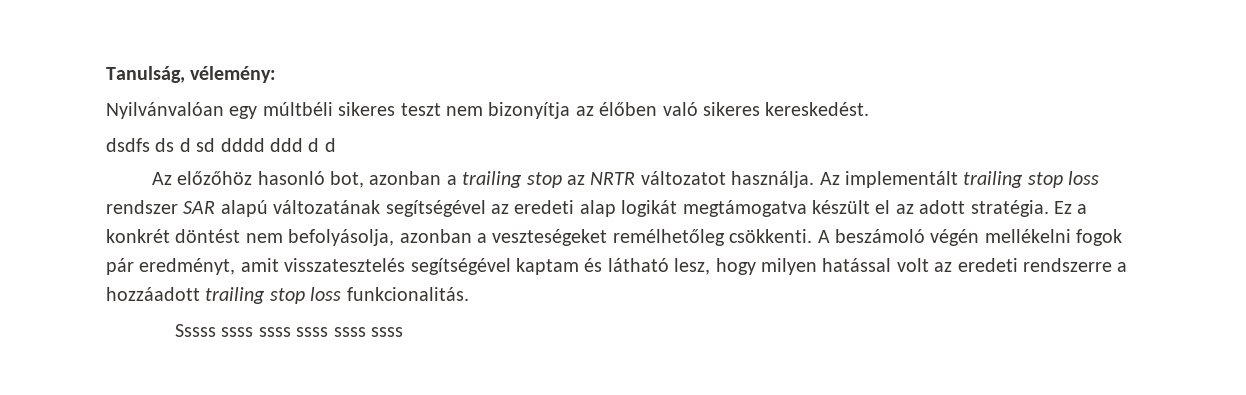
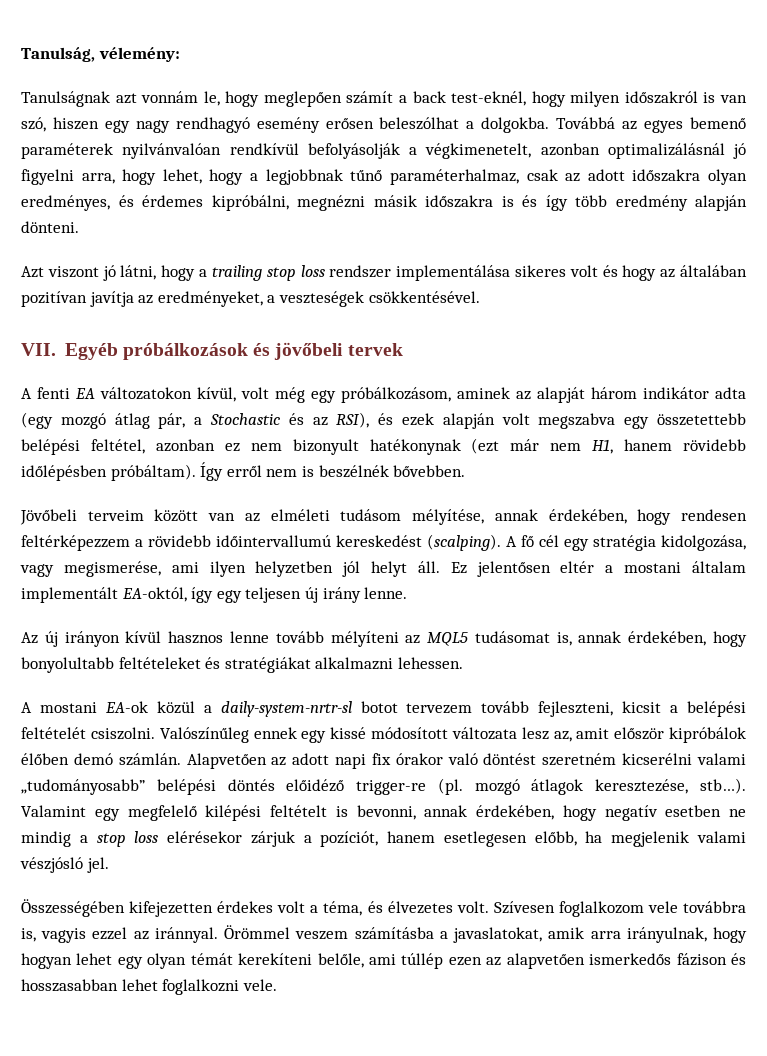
[106,102,870,119] [106,138,336,152] [151,171,1100,188] [106,200,1088,217] [106,229,1123,246] [106,258,1128,275] [106,287,469,304] [174,324,403,337] Nyilvánvalóan egy múltbéli sikeres teszt nem bizonyítja az élőben való sikeres kereskedést. // dsdfs ds d sd dddd ddd d d // Az előzőhöz hasonló bot, azonban a trailing stop az NRTR változatot használja. Az implementált trailing stop loss rendszer SAR alapú változatának segítségével az eredeti alap logikát megtámogatva készült el az adott stratégia. Ez a konkrét döntést nem befolyásolja, azonban a veszteségeket remélhetőleg csökkenti. A beszámoló végén mellékelni fogok pár eredményt, amit visszatesztelés segítségével kaptam és látható lesz, hogy milyen hatással volt az eredeti rendszerre a hozzáadott trailing stop loss funkcionalitás. // Sssss ssss ssss ssss ssss ssss -> [21,91,747,107] [21,117,746,133] [21,143,746,159] [21,169,747,185] [21,195,747,211] [21,221,79,233] [21,265,747,281] [21,291,480,307] [21,342,403,360] [21,387,746,403] [21,412,746,429] [21,438,746,455] [21,462,466,481] [20,509,748,525] [21,534,746,551] [20,561,746,577] [21,587,408,603] [21,631,748,647] [21,657,463,673] [21,701,746,717] [21,727,746,743] [21,753,746,769] [21,778,746,795] [21,805,746,821] [21,831,746,847] [20,857,109,873] [21,899,746,917] [21,925,747,943] [21,953,747,969] [21,979,277,995] Tanulságnak azt vonnám le, hogy meglepően számít a back test-eknél, hogy milyen időszakról is van szó, hiszen egy nagy rendhagyó esemény erősen beleszólhat a dolgokba. Továbbá az egyes bemenő paraméterek nyilvánvalóan rendkívül befolyásolják a végkimenetelt, azonban optimalizálásnál jó figyelni arra, hogy lehet, hogy a legjobbnak tűnő paraméterhalmaz, csak az adott időszakra olyan eredményes, és érdemes kipróbálni, megnézni másik időszakra is és így több eredmény alapján dönteni. // Azt viszont jó látni, hogy a trailing stop loss rendszer implementálása sikeres volt és hogy az általában pozitívan javítja az eredményeket, a veszteségek csökkentésével. // VII. Egyéb próbálkozások és jövőbeli tervek // A fenti EA változatokon kívül, volt még egy próbálkozásom, aminek az alapját három indikátor adta (egy mozgó átlag pár, a Stochastic és az RSI), és ezek alapján volt megszabva egy összetettebb belépési feltétel, azonban ez nem bizonyult hatékonynak (ezt már nem H1, hanem rövidebb időlépésben próbáltam). Így erről nem is beszélnék bővebben. // Jövőbeli terveim között van az elméleti tudásom mélyítése, annak érdekében, hogy rendesen feltérképezzem a rövidebb időintervallumú kereskedést (scalping). A fő cél egy stratégia kidolgozása, vagy megismerése, ami ilyen helyzetben jól helyt áll. Ez jelentősen eltér a mostani általam implementált EA-októl, így egy teljesen új irány lenne. // Az új irányon kívül hasznos lenne tovább mélyíteni az MQL5 tudásomat is, annak érdekében, hogy bonyolultabb feltételeket és stratégiákat alkalmazni lehessen. // A mostani EA-ok közül a daily-system-nrtr-sl botot tervezem tovább fejleszteni, kicsit a belépési feltételét csiszolni. Valószínűleg ennek egy kissé módosított változata lesz az, amit először kipróbálok élőben demó számlán. Alapvetően az adott napi fix órakor való döntést szeretném kicserélni valami „tudományosabb” belépési döntés előidéző trigger-re (pl. mozgó átlagok keresztezése, stb…). Valamint egy megfelelő kilépési feltételt is bevonni, annak érdekében, hogy negatív esetben ne mindig a stop loss elérésekor zárjuk a pozíciót, hanem esetlegesen előbb, ha megjelenik valami vészjósló jel. // Összességében kifejezetten érdekes volt a téma, és élvezetes volt. Szívesen foglalkozom vele továbbra is, vagyis ezzel az iránnyal. Örömmel veszem számításba a javaslatokat, amik arra irányulnak, hogy hogyan lehet egy olyan témát kerekíteni belőle, ami túllép ezen az alapvetően ismerkedős fázison és hosszasabban lehet foglalkozni vele.

